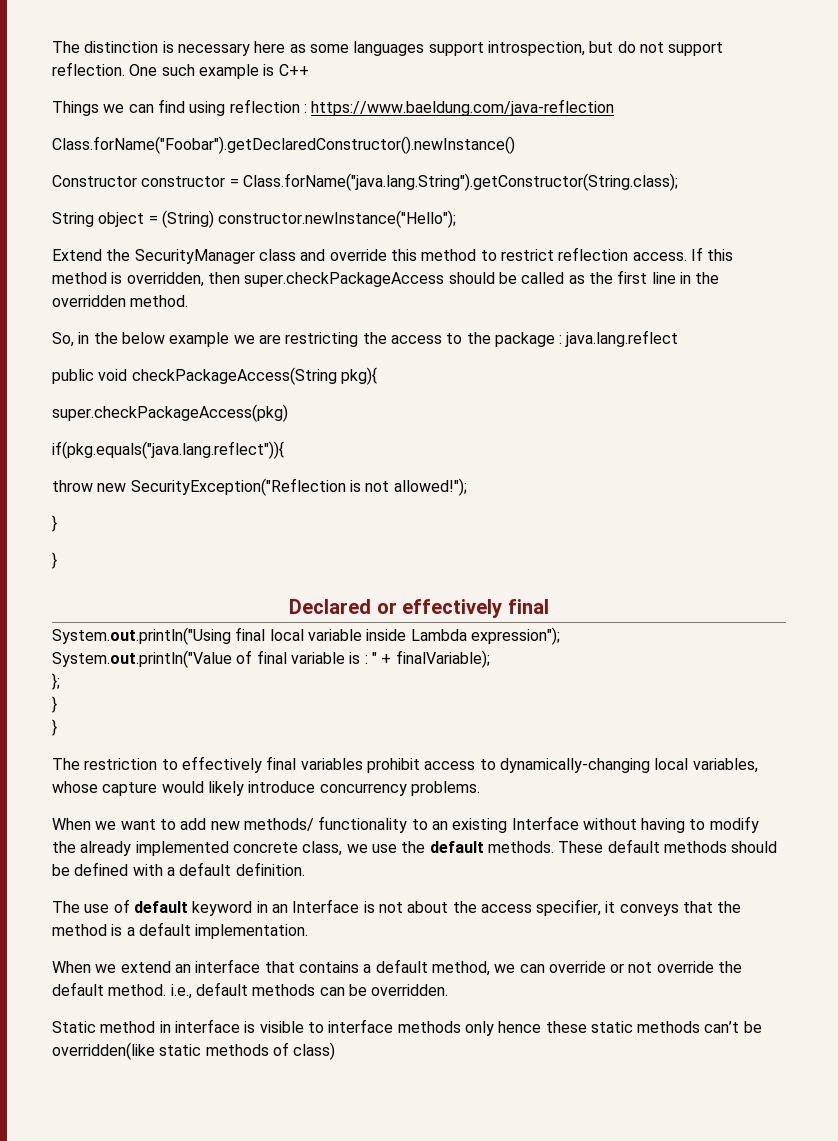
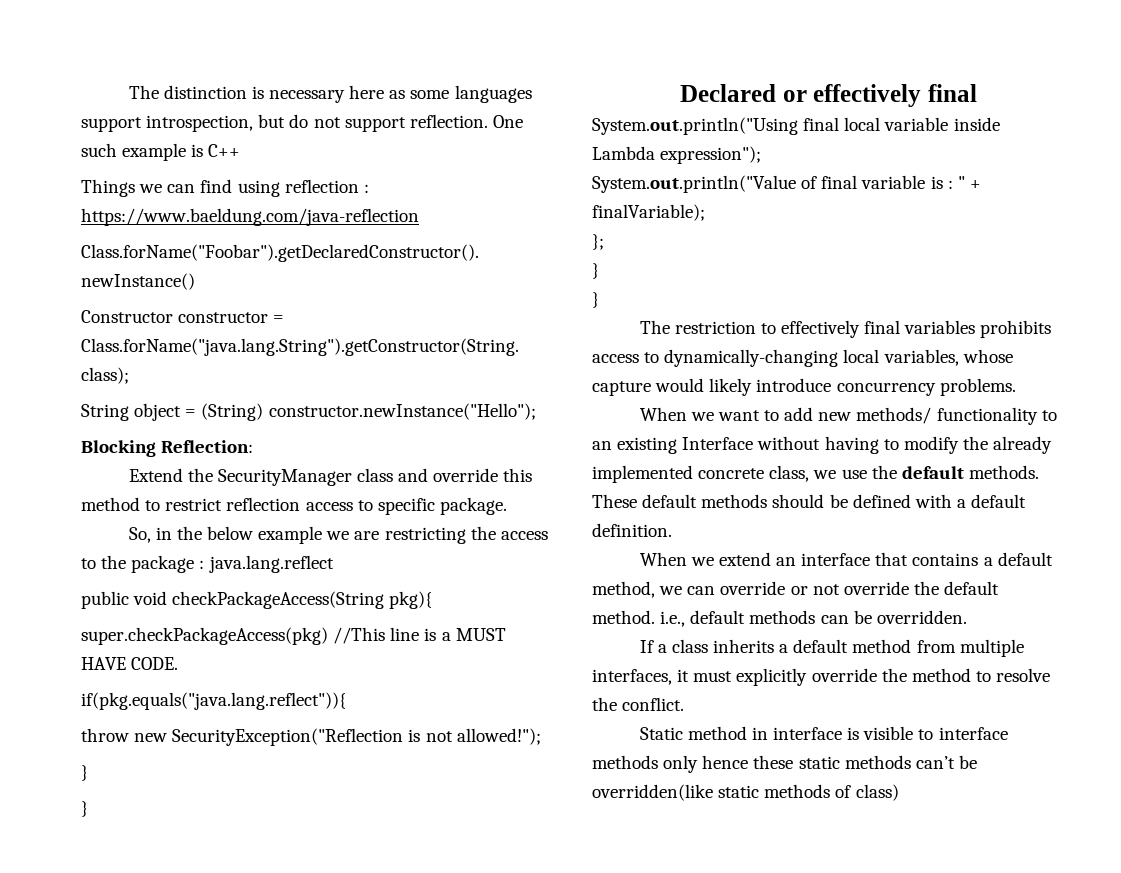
(457, 219) none -> [81,440,254,457] // Blocking Reflection:
[632,247,734,261] [52,270,720,287] [52,295,189,307] access. If this method is overridden, then super.checkPackageAccess should be called as the first line in the overridden method. -> [305,497,507,515] access to specific package.
(288, 413) none -> [333,627,506,644] [81,657,179,670] //This line is a MUST HAVE CODE.
[366,758,420,773] prohibit -> [980,320,1052,338] prohibits
[52,899,742,916] [52,922,309,939] // The use of default keyword in an Interface is not about the access specifier, it conveys that the method is a default implementation. -> (672, 530) none
(449, 990) none -> [639,639,1024,657] [592,668,1051,686] [592,697,685,711] // If a class inherits a default method from multiple interfaces, it must explicitly override the method to resolve the conflict.

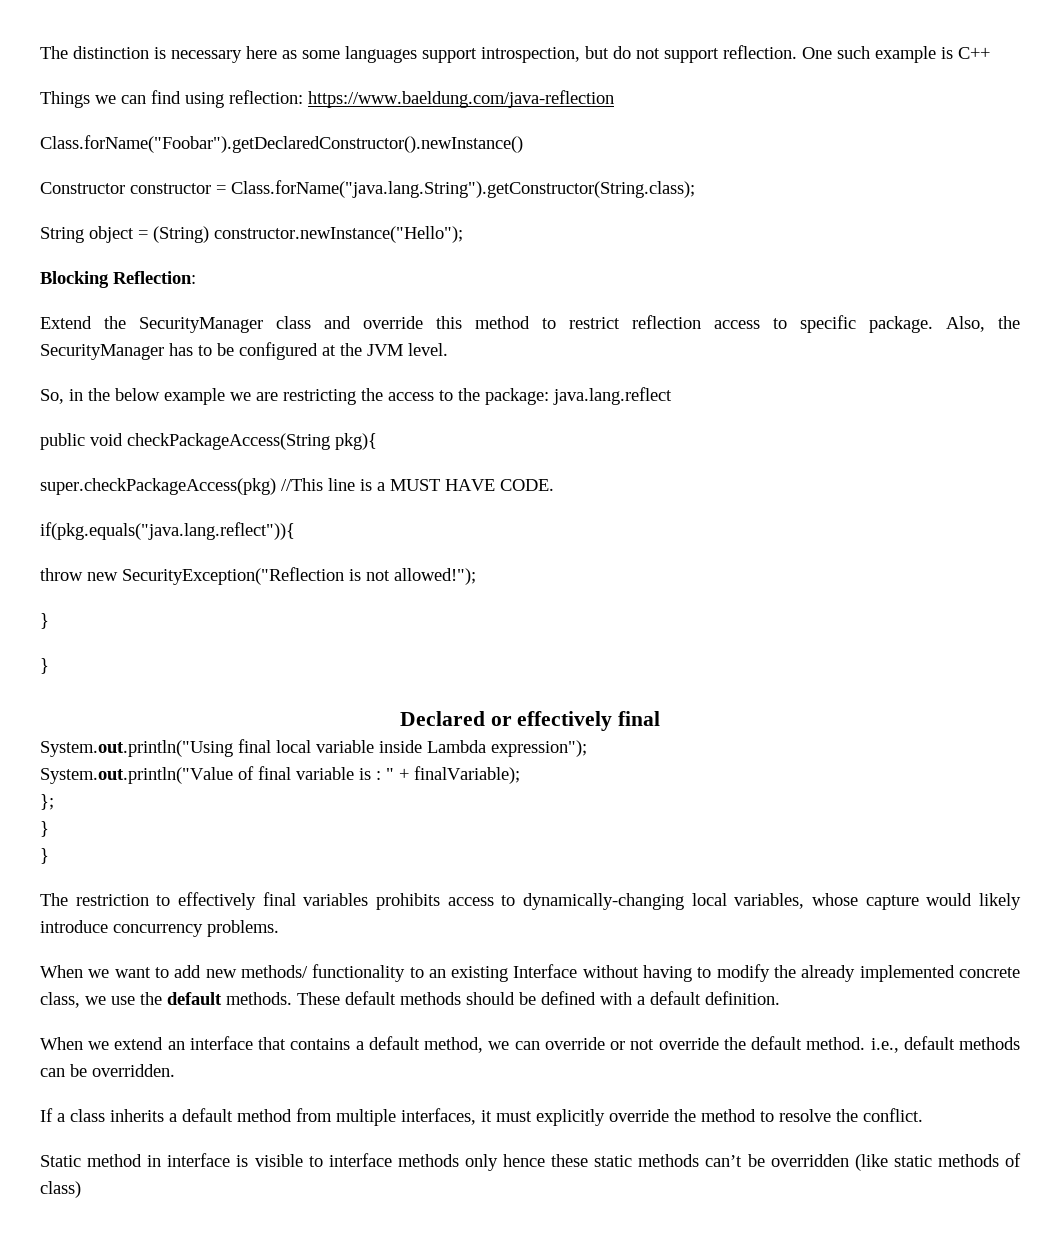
[284,179,369,193] reflection : -> [229,90,303,104] reflection:
(507, 506) none -> [946,316,1020,332] [40,342,448,360] Also, the SecurityManager has to be configured at the JVM level.
[131,555,205,573] package : -> [485,388,549,405] package:
[592,784,713,801] overridden(like -> [770,1154,888,1171] overridden (like

